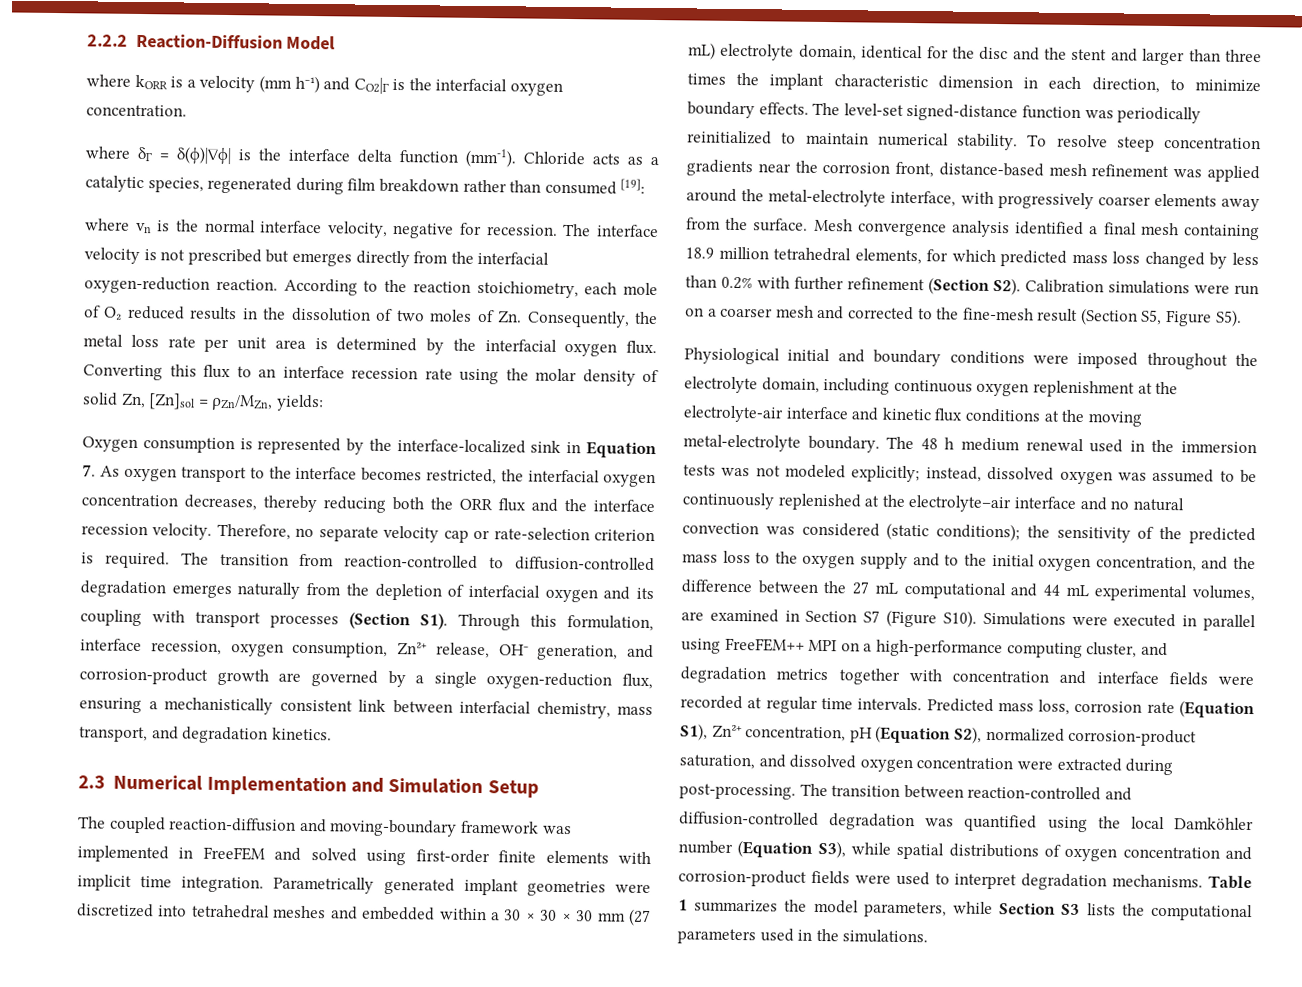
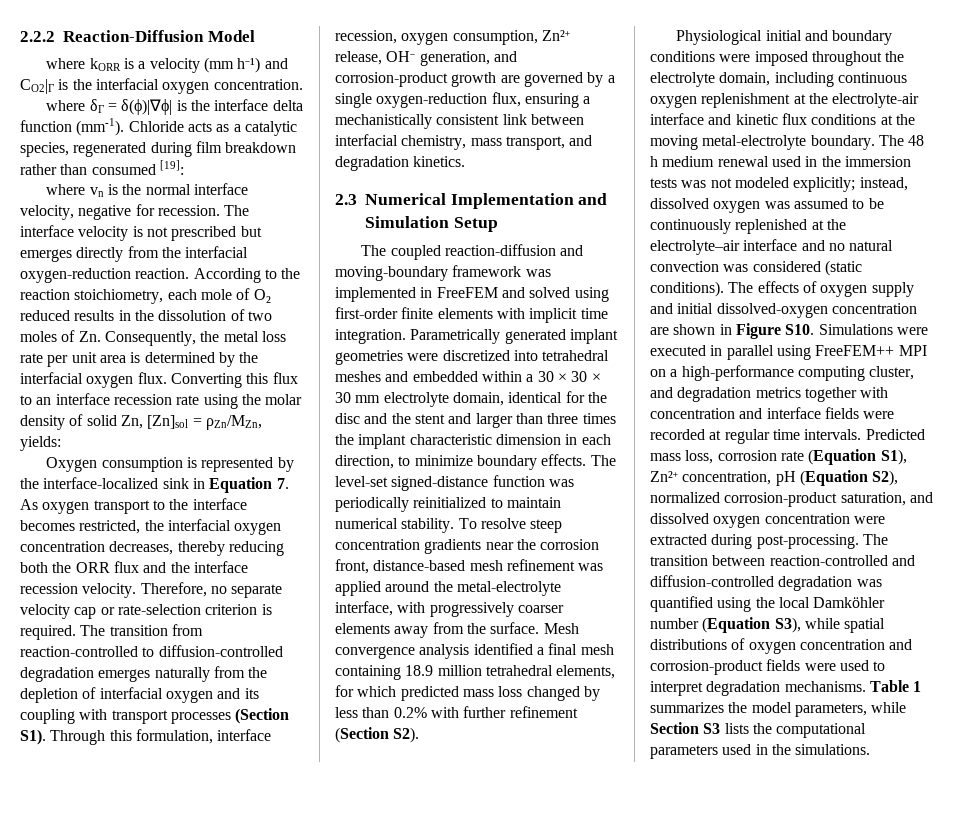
[628,908,652,927] [688,42,716,60] (27 mL) -> (381, 399) none
[1025,279,1259,296] [685,305,1242,327] Calibration simulations were run on a coarser mesh and corrected to the fine-mesh result (Section S5, Figure S5). -> (420, 735) none
[936,523,1256,545] [682,550,1256,572] [681,579,1255,602] [681,608,977,628] conditions); the sensitivity of the predicted mass loss to the oxygen supply and to the initial oxygen concentration, and the difference between the 27 mL computational and 44 mL experimental volumes, are examined in Section S7 (Figure S10). -> [650,281,914,297] [650,303,917,318] [650,323,815,339] conditions). The effects of oxygen supply and initial dissolved-oxygen concentration are shown in Figure S10.

